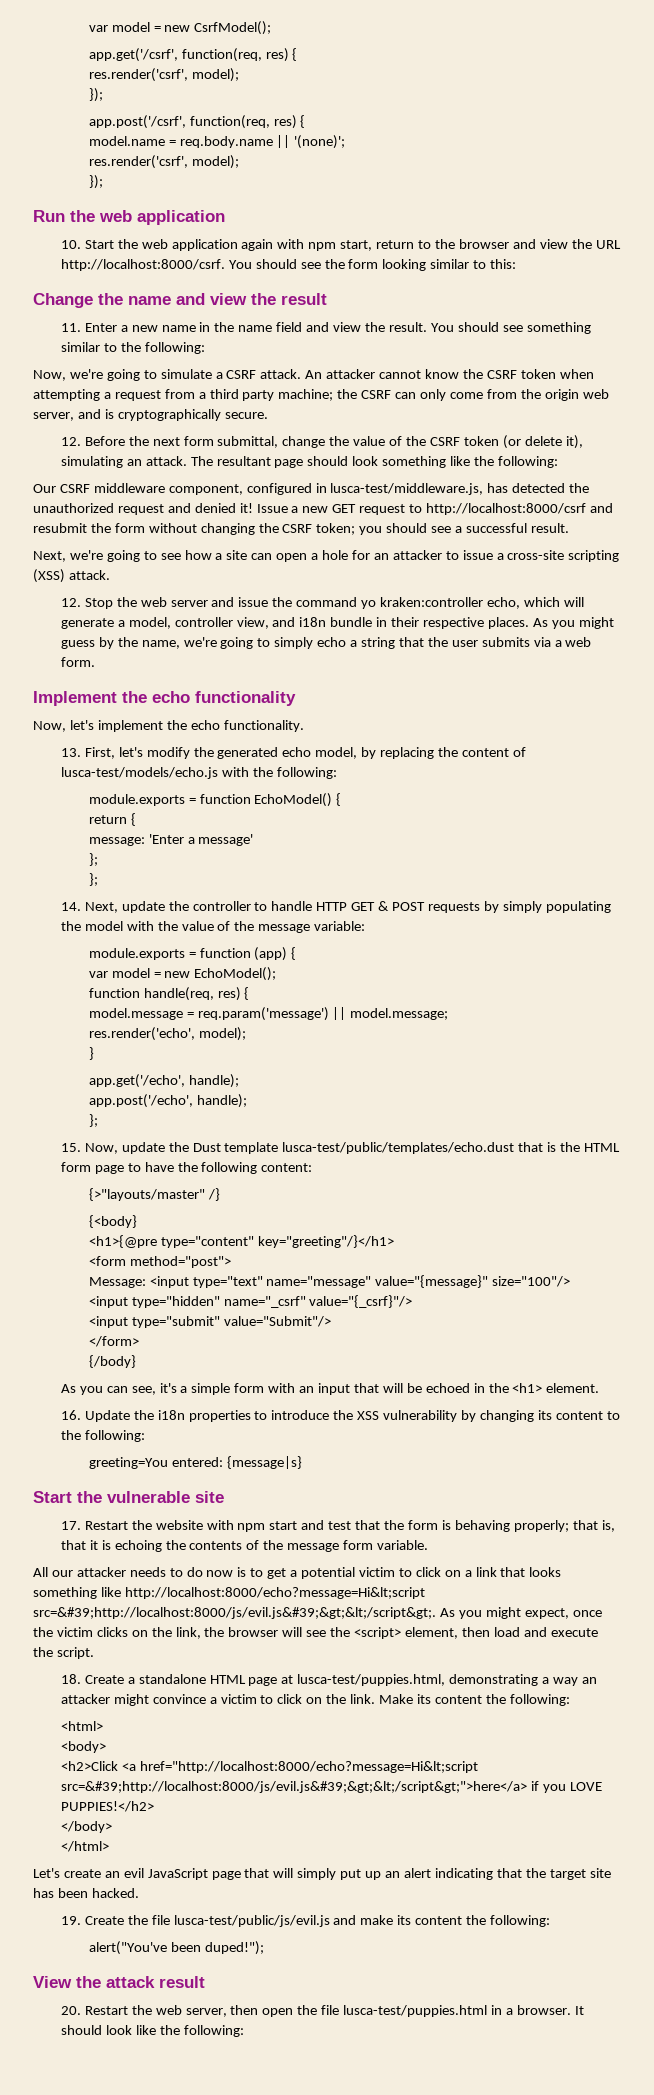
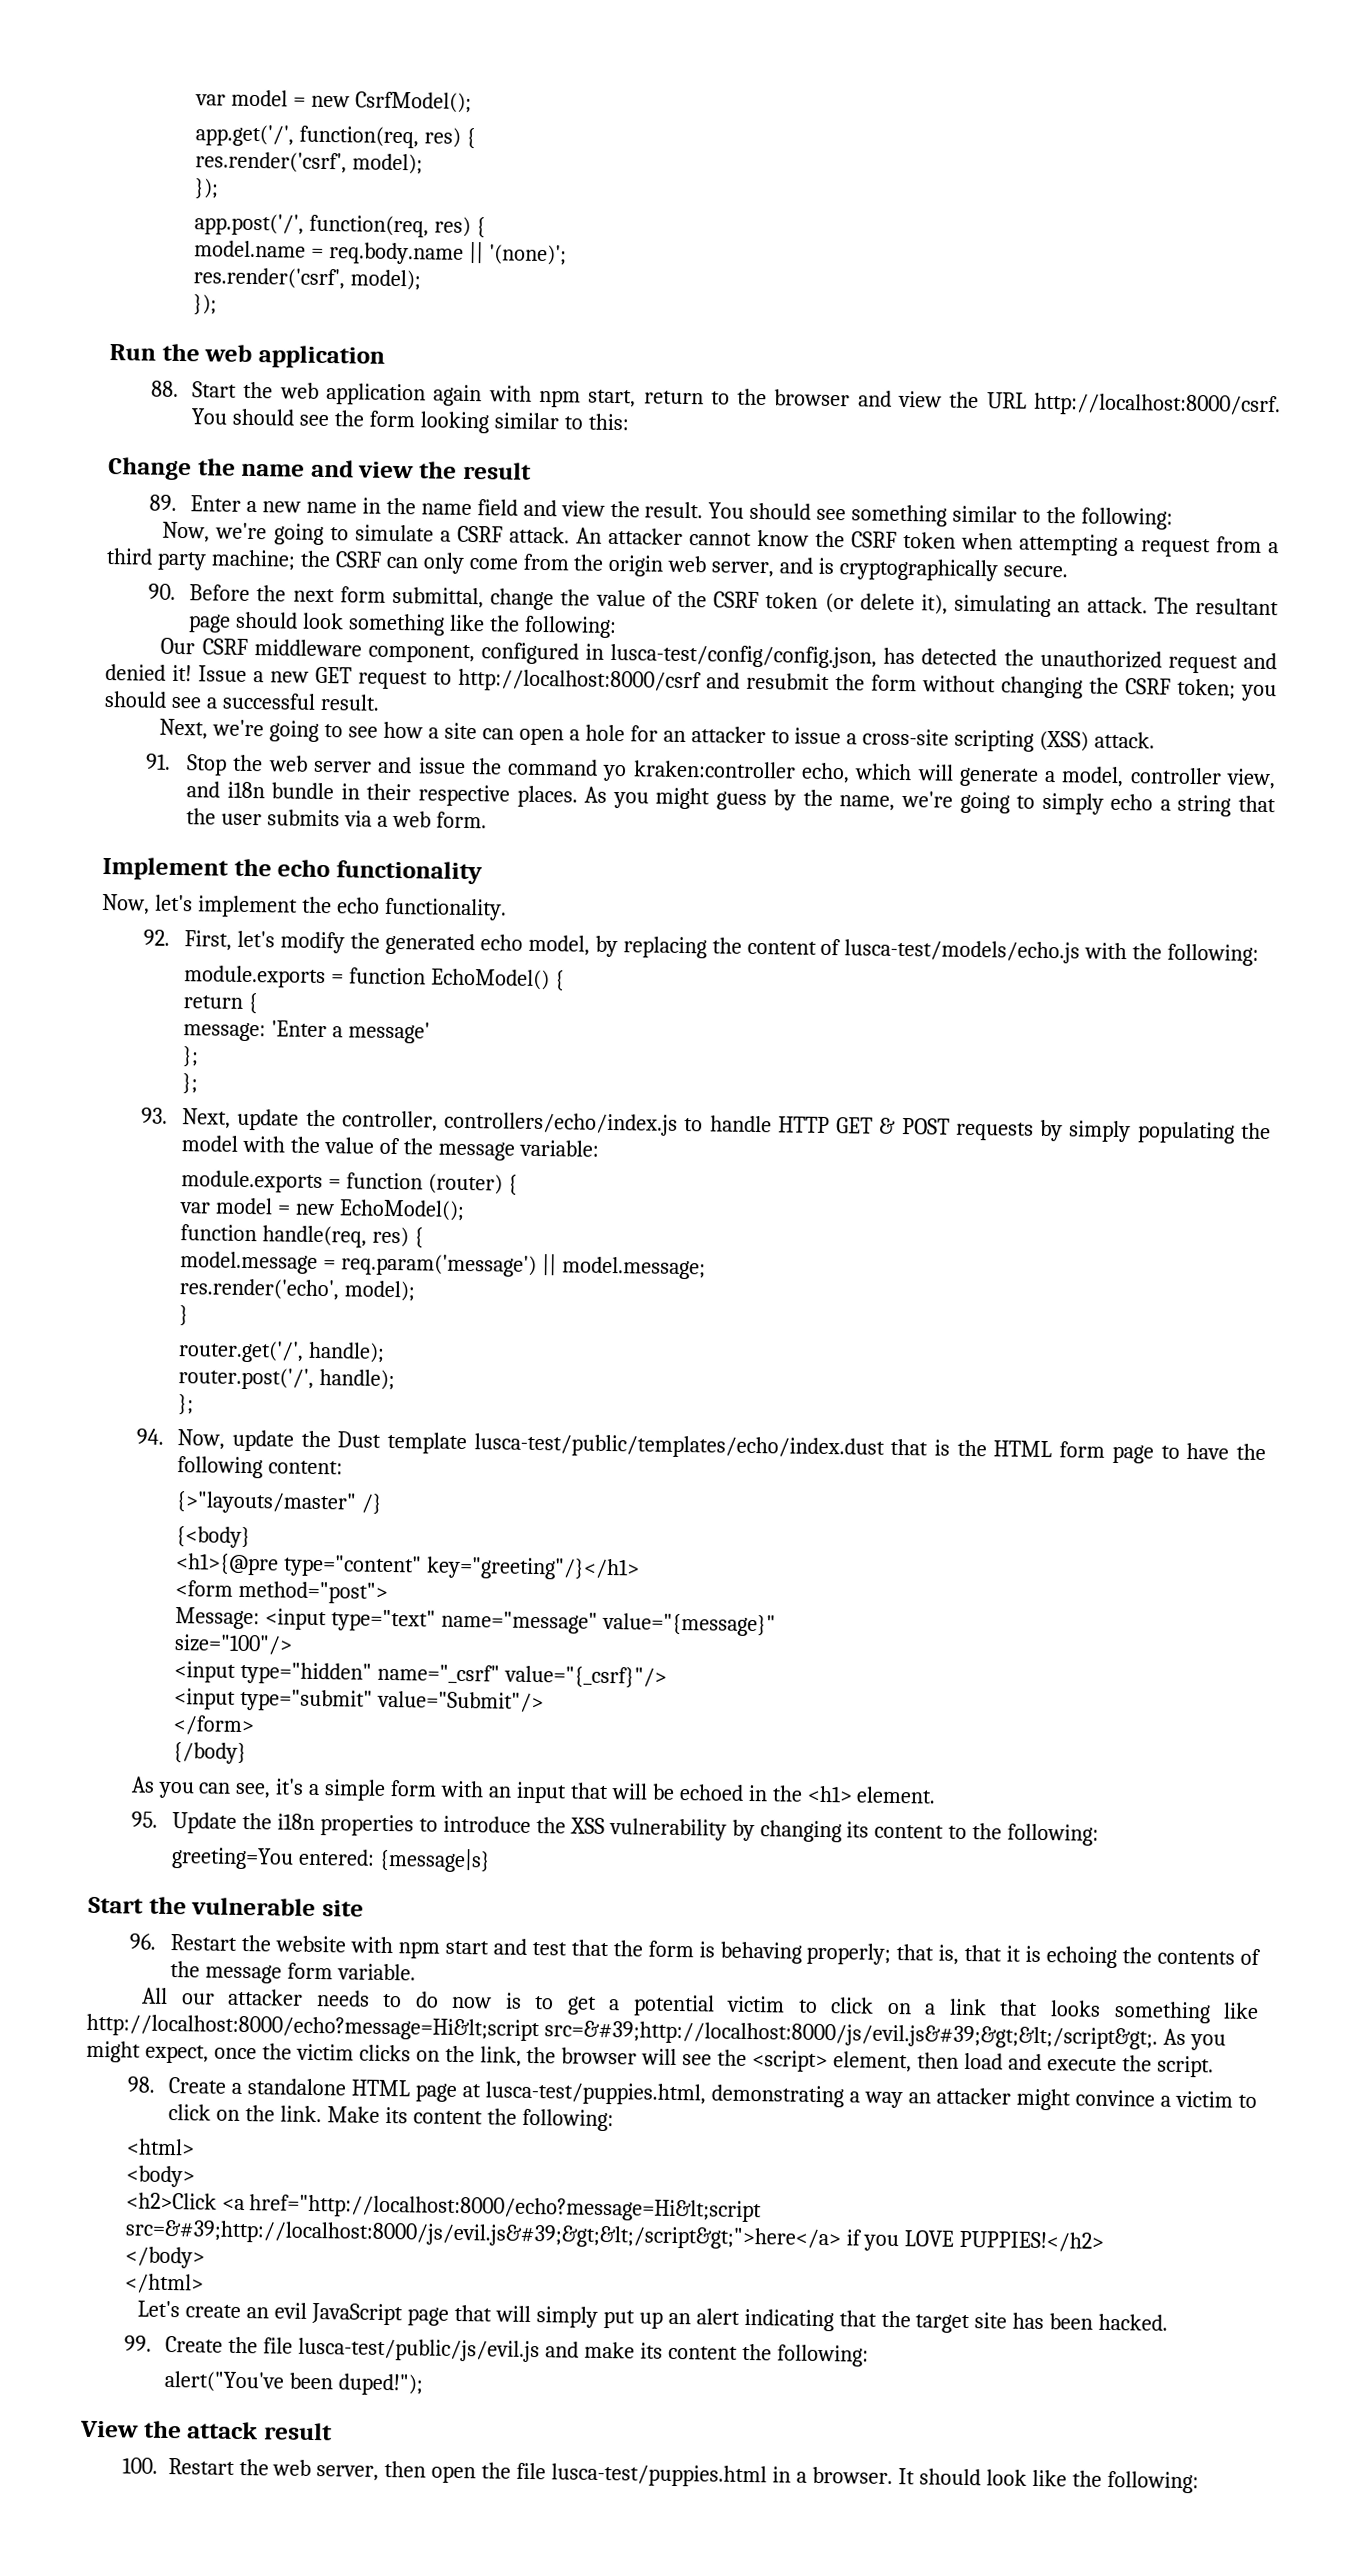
[88,48,178,62] app.get('/csrf', -> [195,124,295,147] app.get('/',
[88,115,186,129] app.post('/csrf', -> [194,213,305,236] app.post('/',
[60,240,81,249] 10. -> [150,380,179,397] 88.
[60,323,81,332] 11. -> [148,494,177,511] 89.
[60,437,81,446] 12. -> [147,583,176,600] 90.
[330,483,484,495] lusca-test/middleware.js, -> [610,643,878,669] lusca-test/config/config.json,
[60,598,81,607] 12. -> [145,753,171,770] 91.
[60,748,81,757] 13. -> [142,929,170,946] 92.
[60,902,81,911] 14. -> [140,1107,168,1124] 93.
[192,901,251,911] controller -> [341,1110,679,1136] controller, controllers/echo/index.js
[254,947,288,961] (app) -> [427,1173,503,1195] (router)
[88,1074,239,1088] [88,1094,193,1108] app.get('/echo', handle); // app.post('/echo', -> [178,1340,386,1363] [178,1367,315,1390] router.get('/', handle); // router.post('/',
[60,1143,81,1152] 15. -> [135,1428,164,1445] 94.
[282,1142,515,1154] lusca-test/public/templates/echo.dust -> [473,1433,885,1460] lusca-test/public/templates/echo/index.dust
(489, 1281) none -> (776, 1624) //
[60,1410,81,1420] 16. -> [130,1811,158,1828] 95.
[60,1521,81,1530] 17. -> [128,1933,156,1950] 96.
[60,1674,81,1684] 18. -> [126,2076,155,2093] 98.
[60,1916,81,1925] 19. -> [123,2335,152,2352] 99.
[60,2006,81,2015] 20. -> [121,2457,158,2474] 100.

